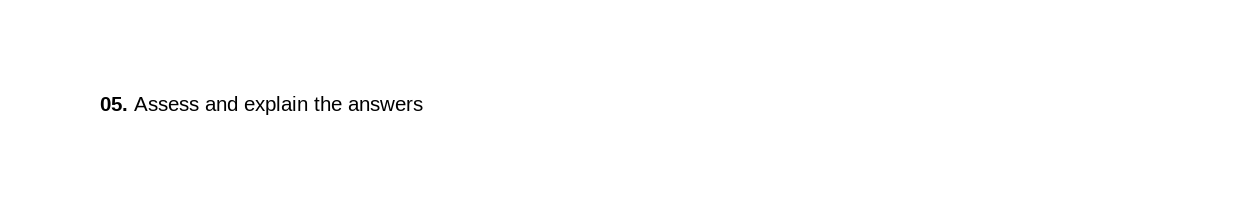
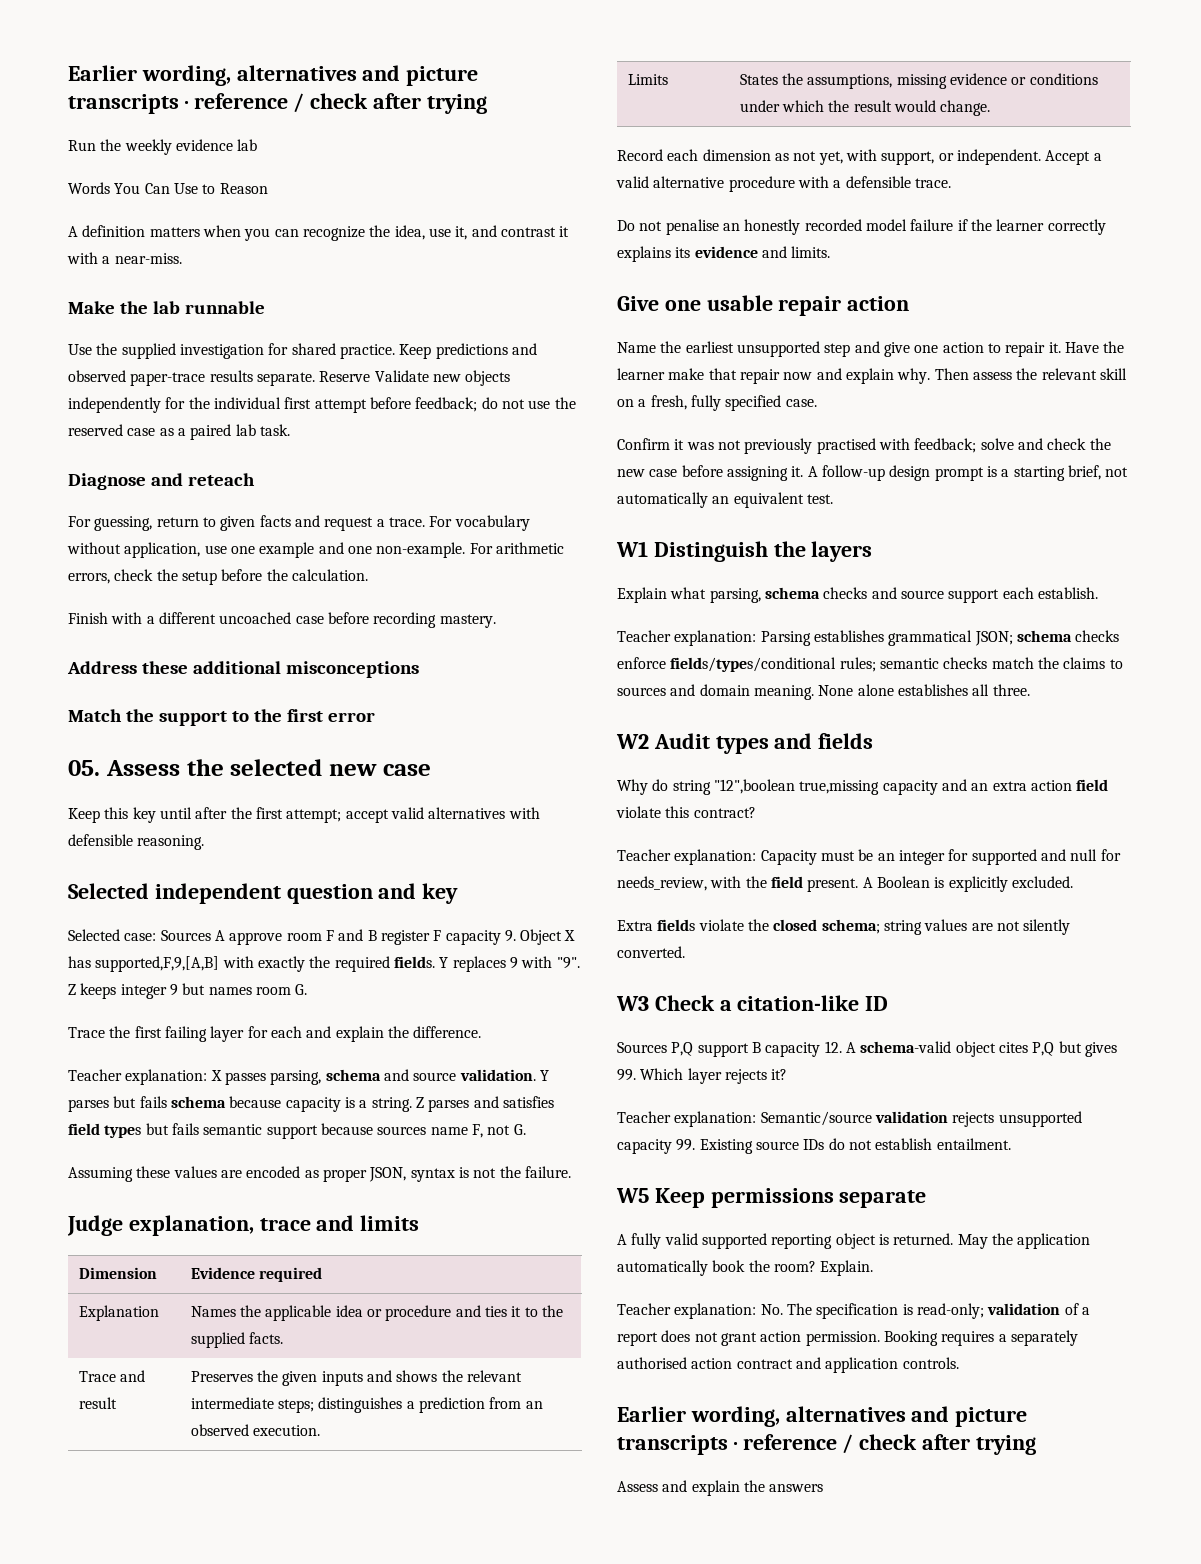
[100,97,128,111] 05. -> [68,65,479,86] [68,93,487,114] [68,139,258,155] [68,182,268,194] [68,225,570,241] [67,252,182,264] [68,301,265,314] [68,343,537,359] [68,370,511,386] [68,397,576,413] [68,424,290,440] [68,473,255,490] [68,515,530,531] [67,542,564,558] [68,569,368,585] [68,612,496,628] [67,661,419,678] [68,709,375,726] [68,759,431,776] [68,807,540,823] [68,834,205,850] [68,883,459,904] [68,929,576,945] [68,956,580,972] [68,983,308,999] [68,1026,482,1042] [68,1069,549,1085] [68,1096,554,1112] [68,1123,526,1139] [68,1166,571,1182] [67,1215,420,1236] [78,1267,157,1279] [190,1267,322,1282] [78,1305,159,1321] [190,1305,563,1321] [190,1332,283,1348] [78,1370,145,1382] [78,1397,117,1409] [190,1370,522,1386] [190,1397,543,1413] [190,1424,320,1436] [627,74,668,85] [739,73,1098,89] [739,100,991,116] [617,149,1102,165] [616,176,951,192] [617,219,1106,235] [617,246,831,262] [617,295,910,316] [617,341,1125,357] [617,368,1127,384] [617,395,817,411] [617,438,1111,454] [617,465,1129,481] [617,492,833,508] [616,541,873,562] [617,587,1098,603] [617,630,1120,646] [617,657,1123,672] [617,684,1030,700] [616,733,874,754] [617,779,1109,795] [616,806,756,818] [617,849,1121,865] [617,876,1073,892] [617,919,1071,935] [617,946,685,958] [616,995,889,1011] [617,1041,1117,1057] [617,1068,788,1084] [617,1111,1082,1127] [617,1138,1011,1154] [616,1188,927,1208] [617,1233,1091,1249] [617,1260,874,1276] [617,1303,1090,1319] [617,1330,1078,1346] [617,1357,959,1373] [617,1406,1028,1427] [617,1434,1036,1455] Earlier wording, alternatives and picture transcripts · reference / check after trying // Run the weekly evidence lab // Words You Can Use to Reason // A definition matters when you can recognize the idea, use it, and contrast it with a near-miss. // Make the lab runnable // Use the supplied investigation for shared practice. Keep predictions and observed paper-trace results separate. Reserve Validate new objects independently for the individual first attempt before feedback; do not use the reserved case as a paired lab task. // Diagnose and reteach // For guessing, return to given facts and request a trace. For vocabulary without application, use one example and one non-example. For arithmetic errors, check the setup before the calculation. // Finish with a different uncoached case before recording mastery. // Address these additional misconceptions // Match the support to the first error // 05. Assess the selected new case // Keep this key until after the first attempt; accept valid alternatives with defensible reasoning. // Selected independent question and key // Selected case: Sources A approve room F and B register F capacity 9. Object X has supported,F,9,[A,B] with exactly the required fields. Y replaces 9 with "9". Z keeps integer 9 but names room G. // Trace the first failing layer for each and explain the difference. // Teacher explanation: X passes parsing, schema and source validation. Y parses but fails schema because capacity is a string. Z parses and satisfies field types but fails semantic support because sources name F, not G. // Assuming these values are encoded as proper JSON, syntax is not the failure. // Judge explanation, trace and limits // Dimension | Evidence required // Explanation | Names the applicable idea or procedure and ties it to the supplied facts. // Trace and result | Preserves the given inputs and shows the relevant intermediate steps; distinguishes a prediction from an observed execution. // Limits | States the assumptions, missing evidence or conditions under which the result would change. // Record each dimension as not yet, with support, or independent. Accept a valid alternative procedure with a defensible trace. // Do not penalise an honestly recorded model failure if the learner correctly explains its evidence and limits. // Give one usable repair action // Name the earliest unsupported step and give one action to repair it. Have the learner make that repair now and explain why. Then assess the relevant skill on a fresh, fully specified case. // Confirm it was not previously practised with feedback; solve and check the new case before assigning it. A follow-up design prompt is a starting brief, not automatically an equivalent test. // W1 Distinguish the layers // Explain what parsing, schema checks and source support each establish. // Teacher explanation: Parsing establishes grammatical JSON; schema checks enforce fields/types/conditional rules; semantic checks match the claims to sources and domain meaning. None alone establishes all three. // W2 Audit types and fields // Why do string "12",boolean true,missing capacity and an extra action field violate this contract? // Teacher explanation: Capacity must be an integer for supported and null for needs_review, with the field present. A Boolean is explicitly excluded. // Extra fields violate the closed schema; string values are not silently converted. // W3 Check a citation-like ID // Sources P,Q support B capacity 12. A schema-valid object cites P,Q but gives 99. Which layer rejects it? // Teacher explanation: Semantic/source validation rejects unsupported capacity 99. Existing source IDs do not establish entailment. // W5 Keep permissions separate // A fully valid supported reporting object is returned. May the application automatically book the room? Explain. // Teacher explanation: No. The specification is read-only; validation of a report does not grant action permission. Booking requires a separately authorised action contract and application controls. // Earlier wording, alternatives and picture transcripts · reference / check after trying //

